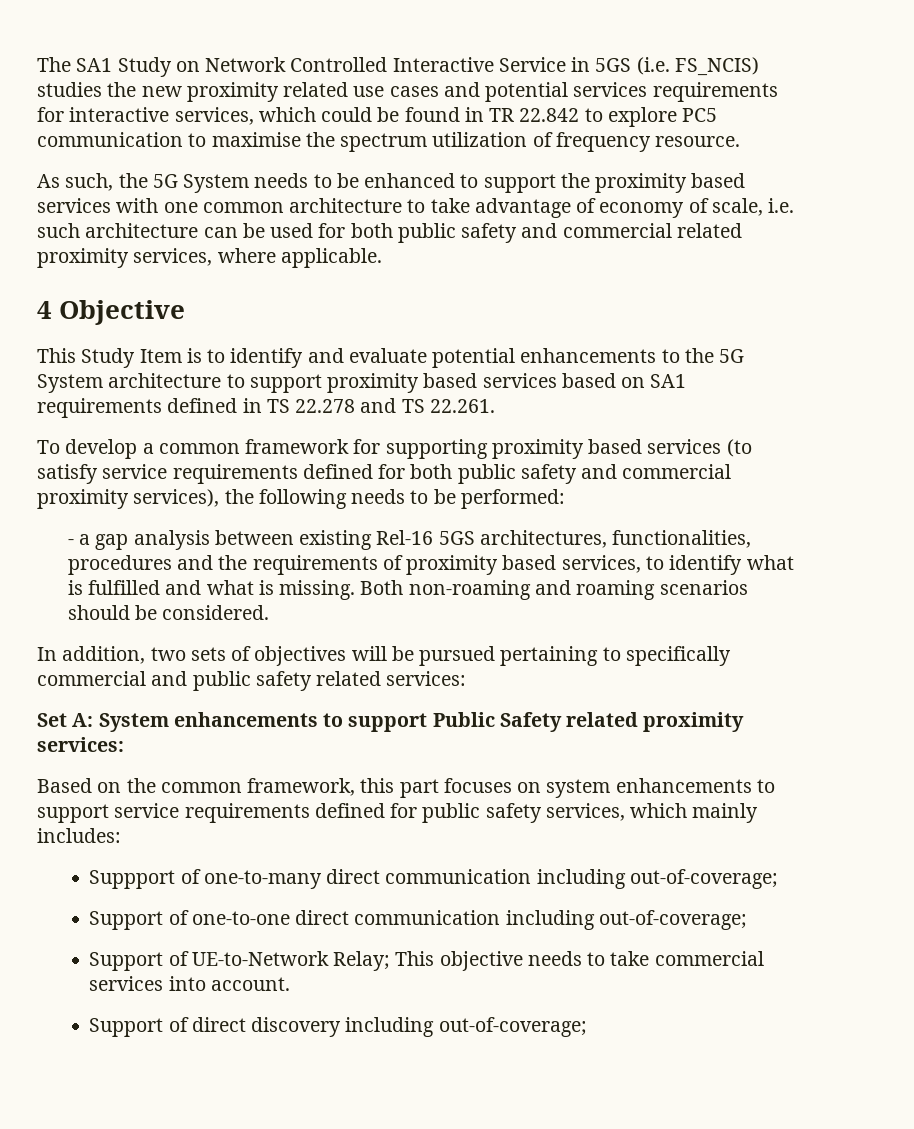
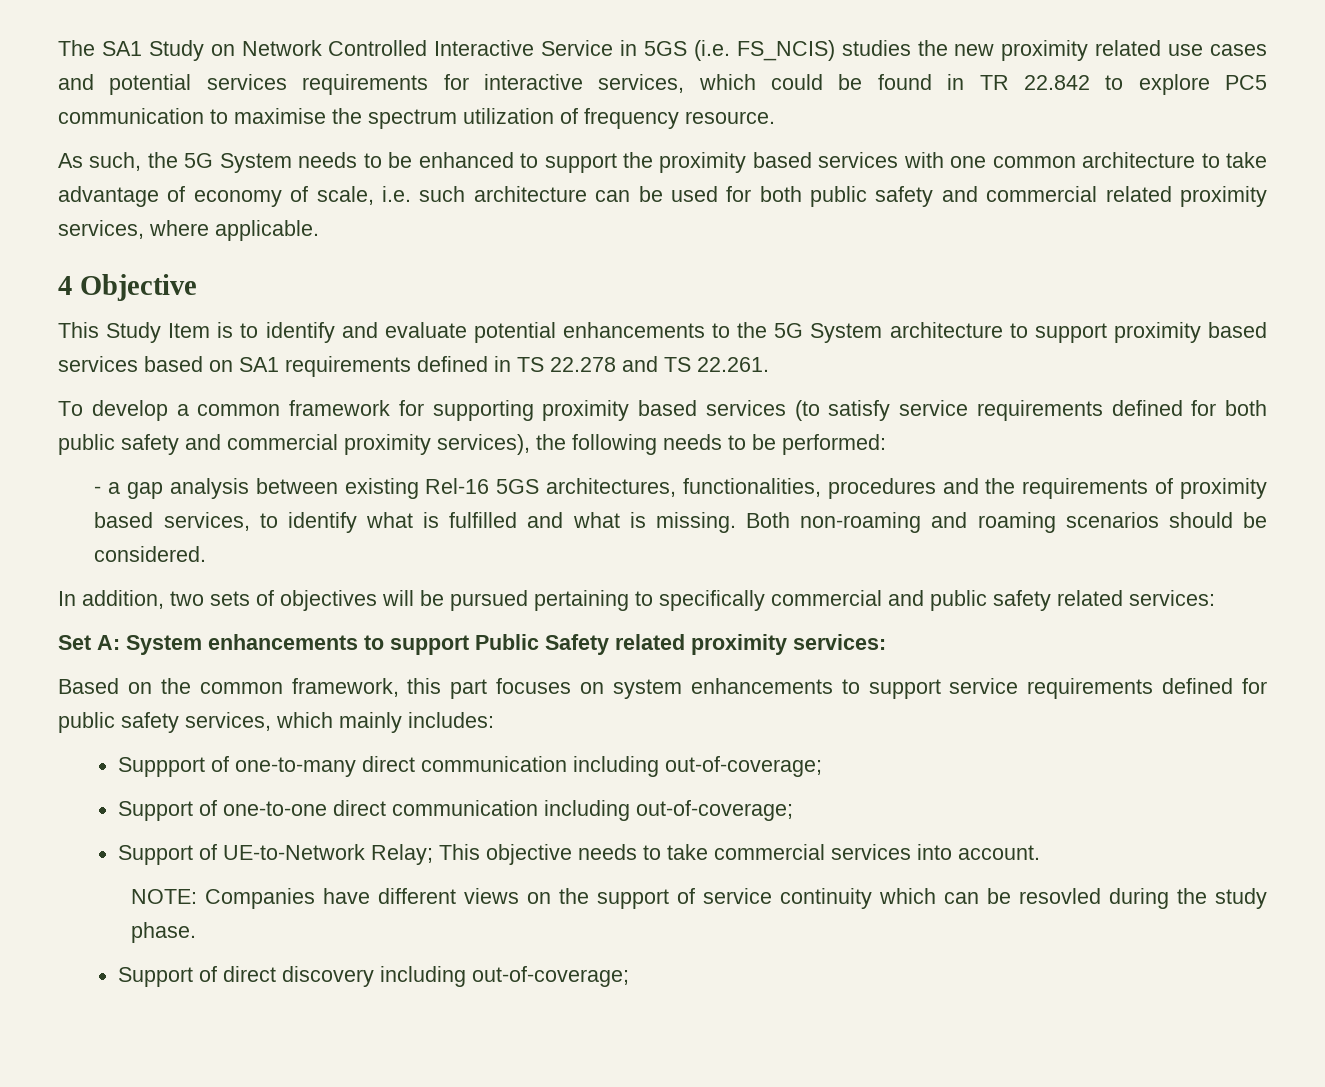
(290, 984) none -> [130,888,1268,909] [130,922,196,943] // NOTE: Companies have different views on the support of service continuity which can be resovled during the study phase.

